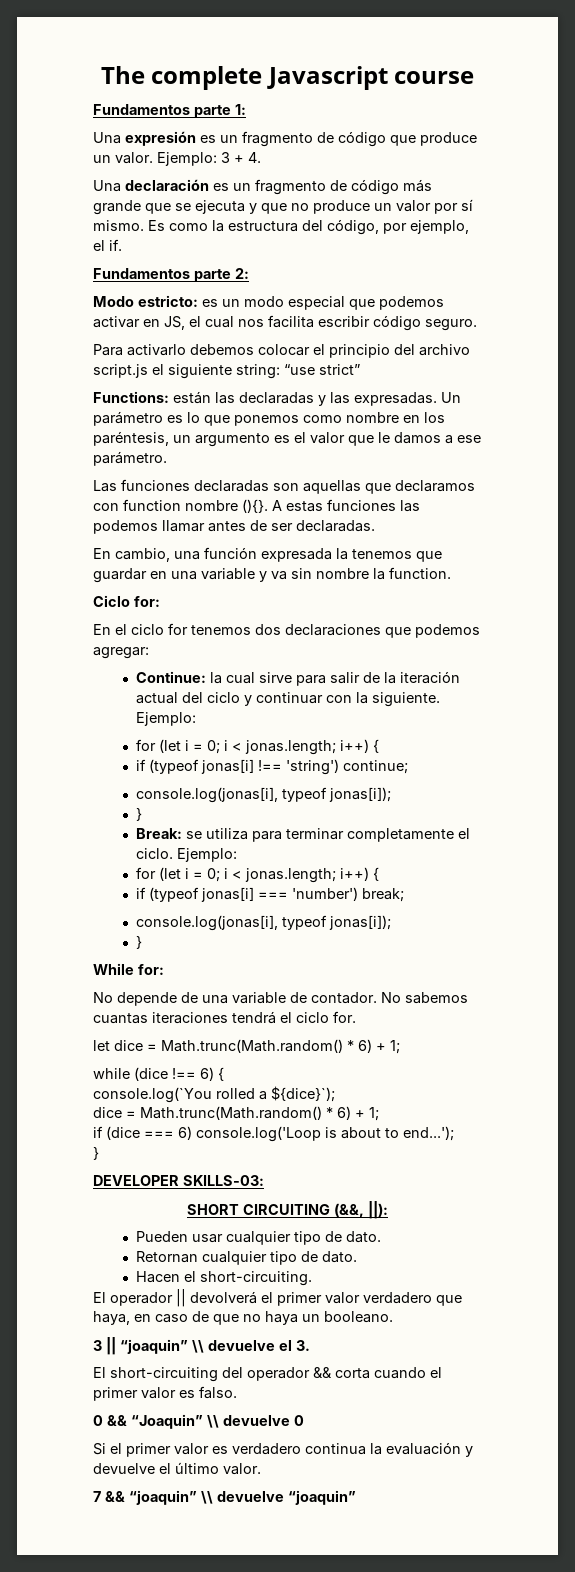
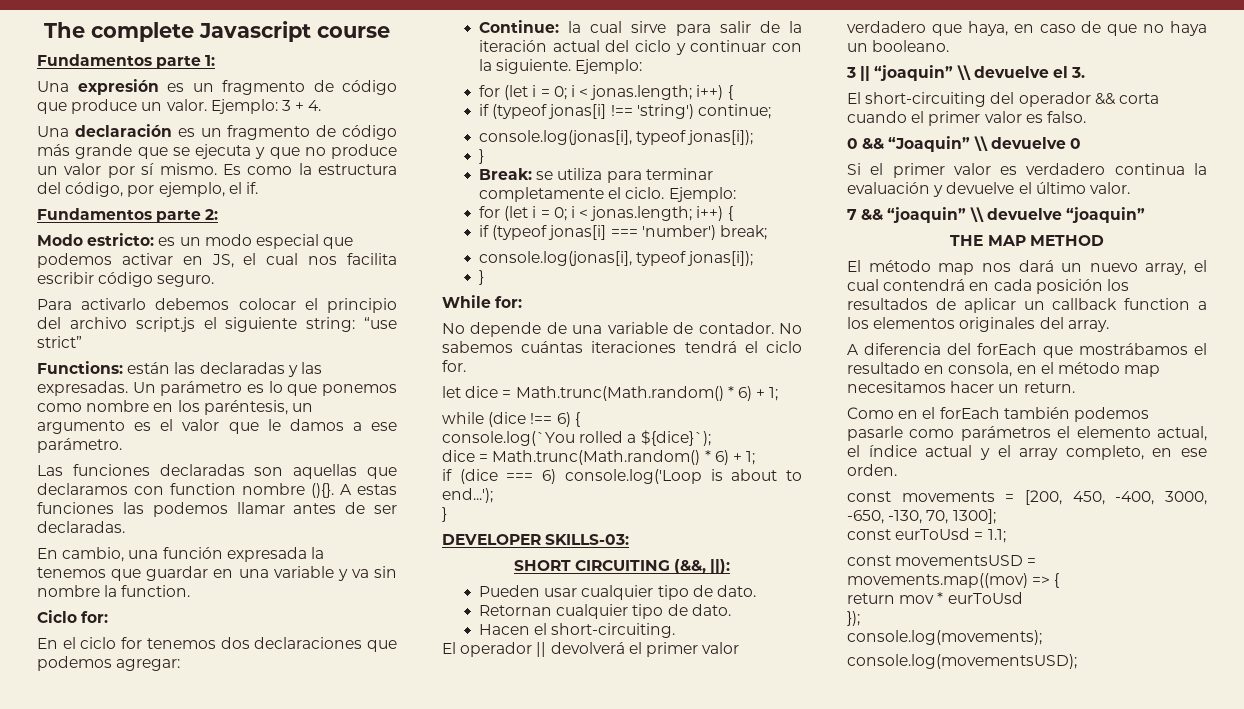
[93,1013,148,1024] cuantas -> [521,341,584,353] cuántas
(356, 1497) none -> [950,235,1104,246] [847,260,1207,275] [847,279,1129,294] [847,298,1207,313] [847,317,1109,332] [847,343,1207,358] [847,362,1161,377] [847,381,1075,393] [847,407,1149,422] [847,426,1207,441] [847,445,1207,460] [847,464,897,476] [847,490,1207,505] [847,509,996,524] [847,528,1006,543] [847,555,1037,566] [847,573,1060,588] [847,592,1023,604] [847,611,860,626] [847,630,1042,645] [847,654,1077,669] // THE MAP METHOD // El método map nos dará un nuevo array, el cual contendrá en cada posición los resultados de aplicar un callback function a los elementos originales del array. // A diferencia del forEach que mostrábamos el resultado en consola, en el método map necesitamos hacer un return. // Como en el forEach también podemos pasarle como parámetros el elemento actual, el índice actual y el array completo, en ese orden. // const movements = [200, 450, -400, 3000, -650, -130, 70, 1300]; // const eurToUsd = 1.1; // const movementsUSD = movements.map((mov) => { // return mov * eurToUsd // }); // console.log(movements); // console.log(movementsUSD);

